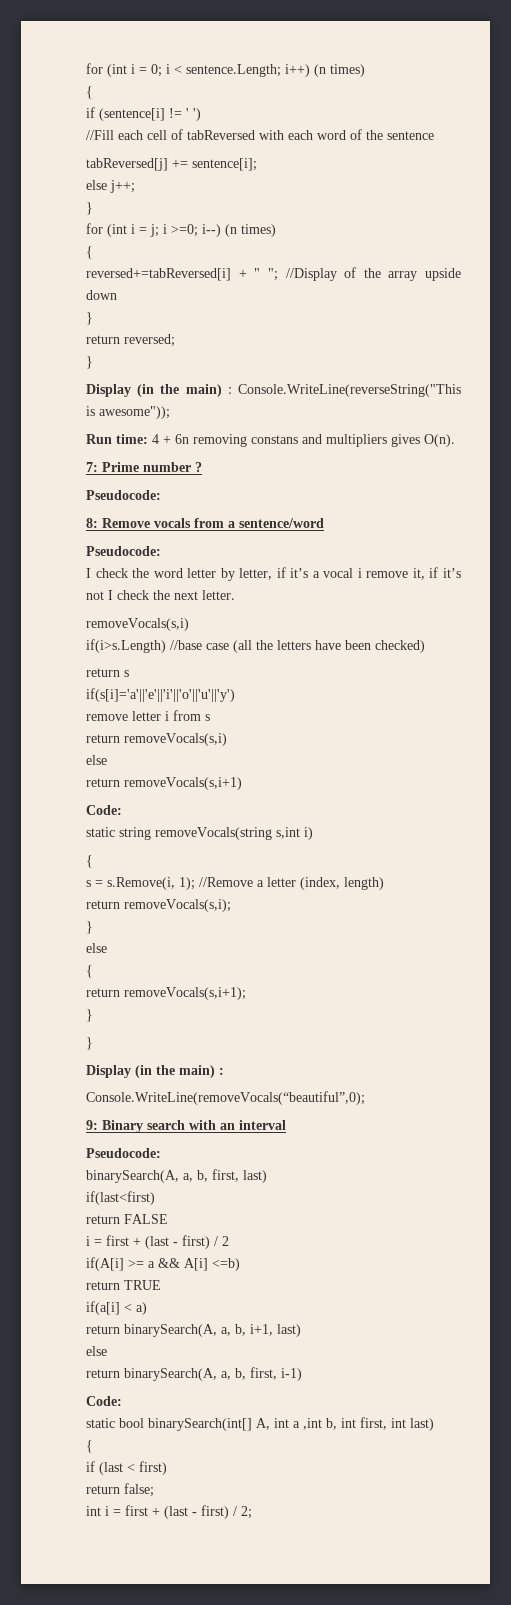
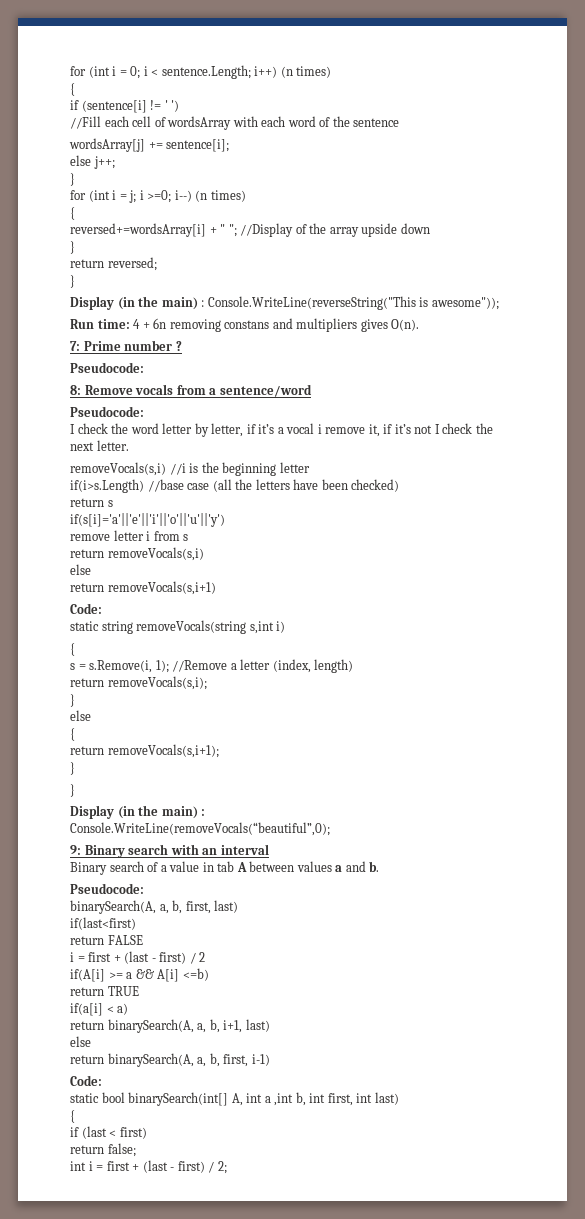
[187,130,255,140] tabReversed -> [167,116,232,130] wordsArray
[86,158,168,171] tabReversed[j] -> [69,138,145,152] wordsArray[j]
[86,268,231,281] reversed+=tabReversed[i] -> [70,223,206,237] reversed+=wordsArray[i]
(189, 624) none -> [169,462,310,476] //i is the beginning letter
(286, 1125) none -> [70,861,380,875] // Binary search of a value in tab A between values a and b.

